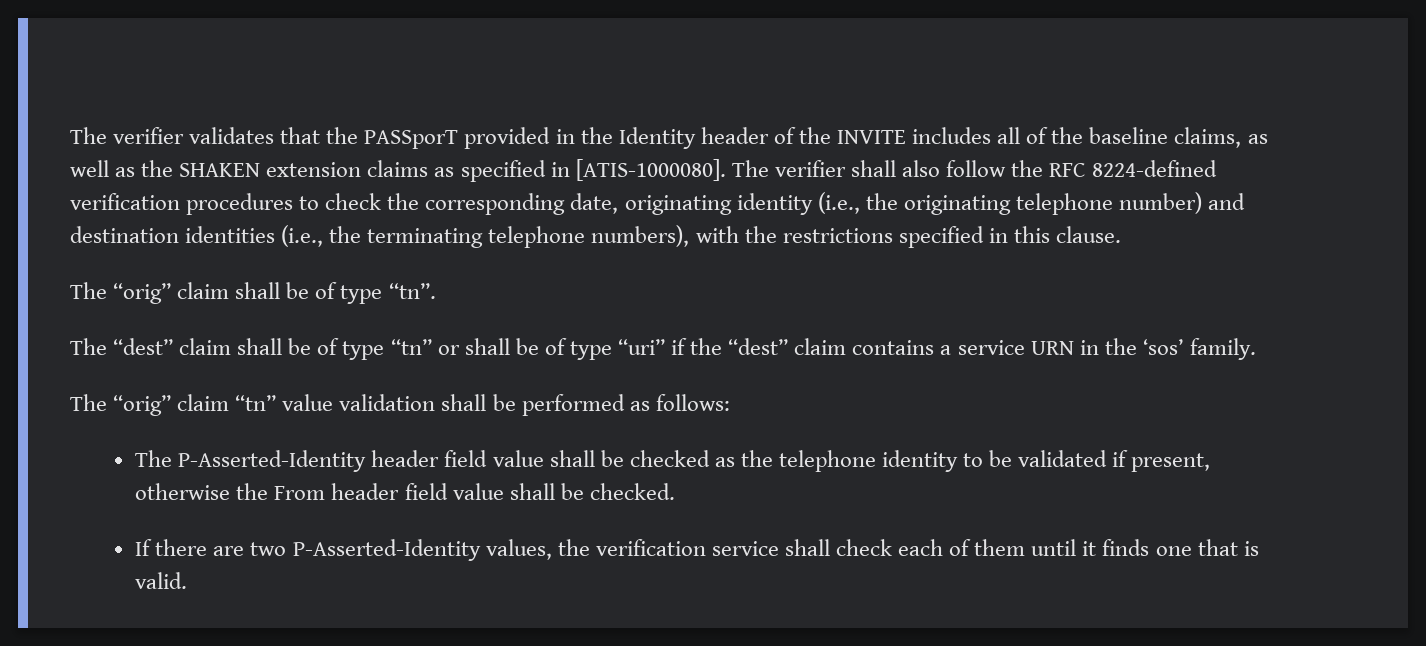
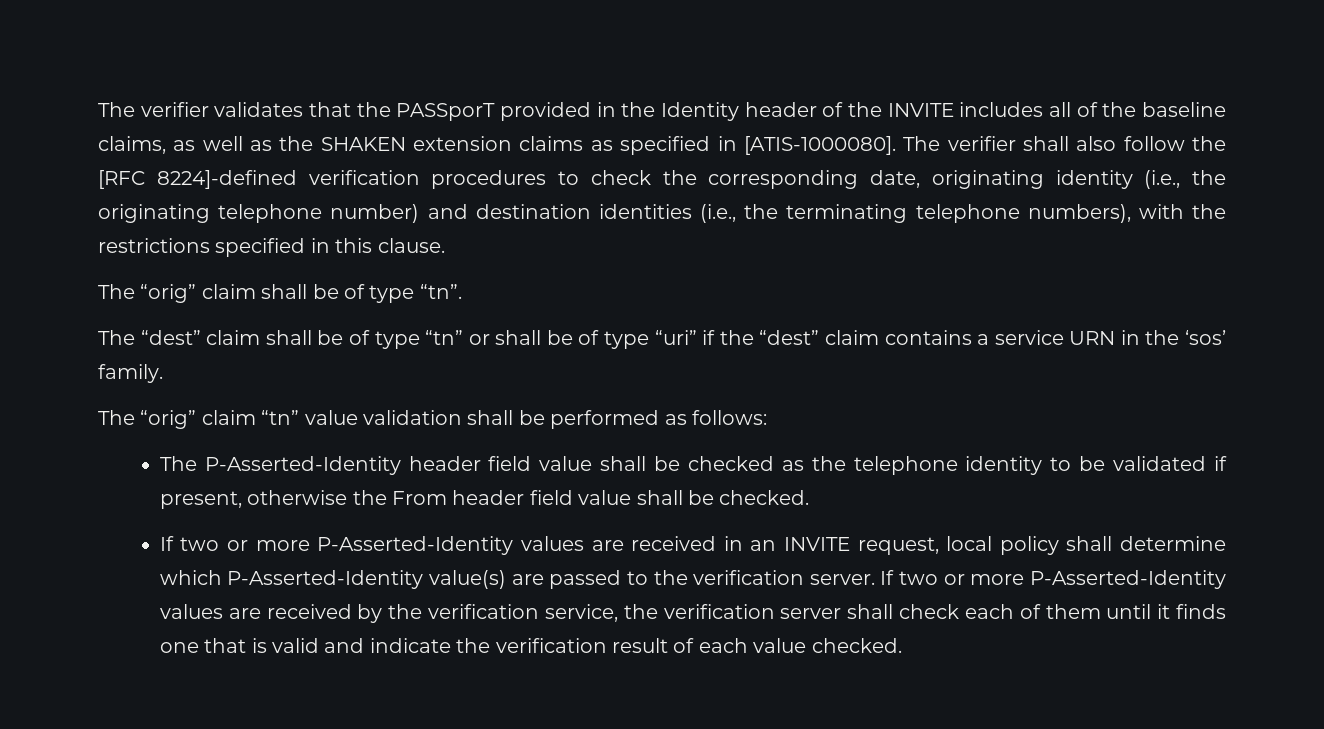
[1049,160,1218,177] RFC 8224-defined -> [98,170,297,189] [RFC 8224]-defined
[155,539,779,561] there are two P-Asserted-Identity values, the verification service -> [180,536,1226,555] [159,570,1227,589] [159,604,842,623] two or more P-Asserted-Identity values are received in an INVITE request, local policy shall determine which P-Asserted-Identity value(s) are passed to the verification server. If two or more P-Asserted-Identity values are received by the verification service, the verification server
[135,572,188,589] valid. -> [272,638,902,653] valid and indicate the verification result of each value checked.

